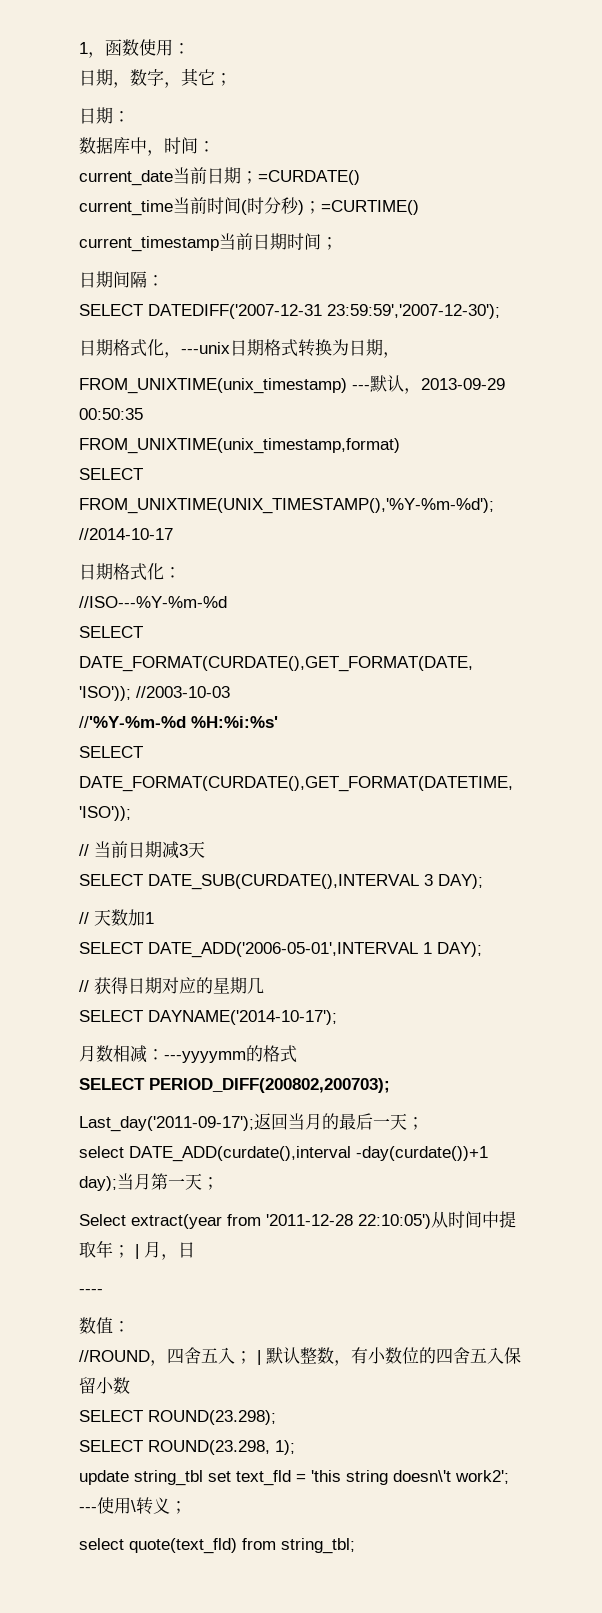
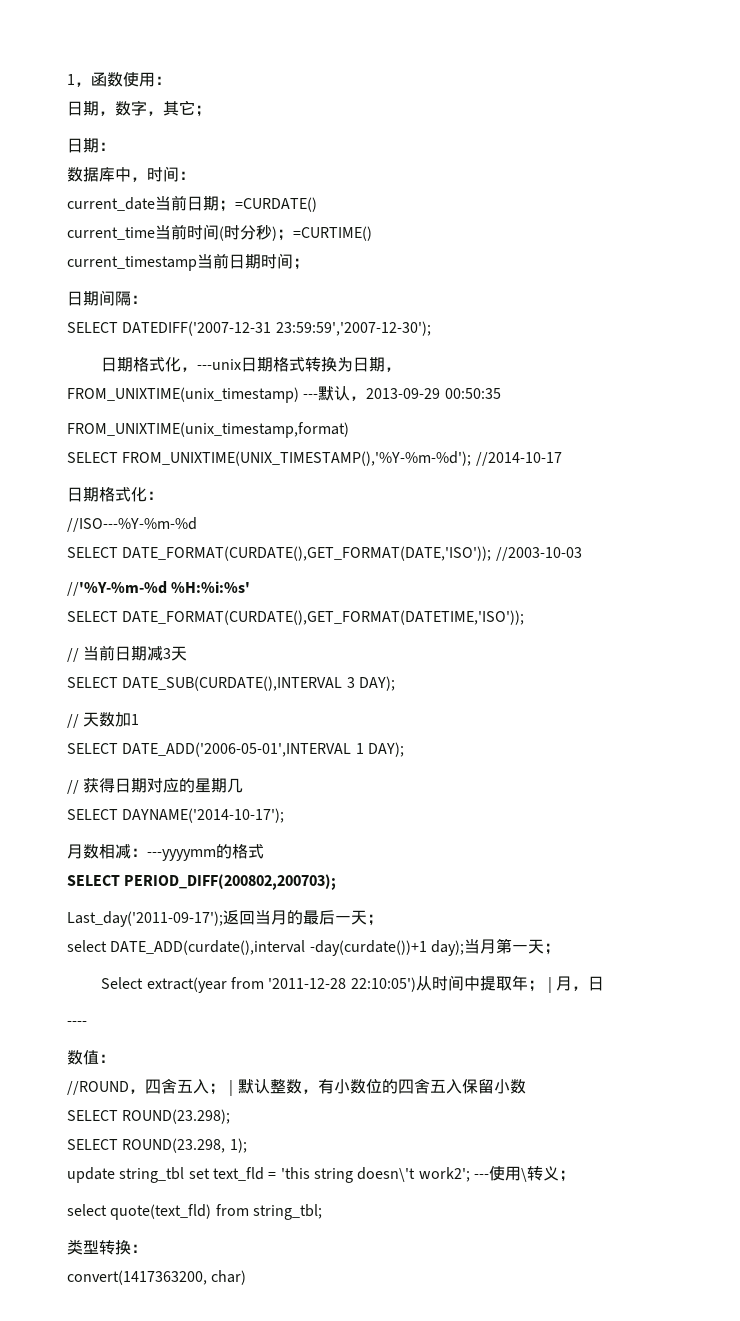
(355, 1546) none -> [67,1239,147,1255] [67,1270,247,1285] // 类型转换： // convert(1417363200, char)

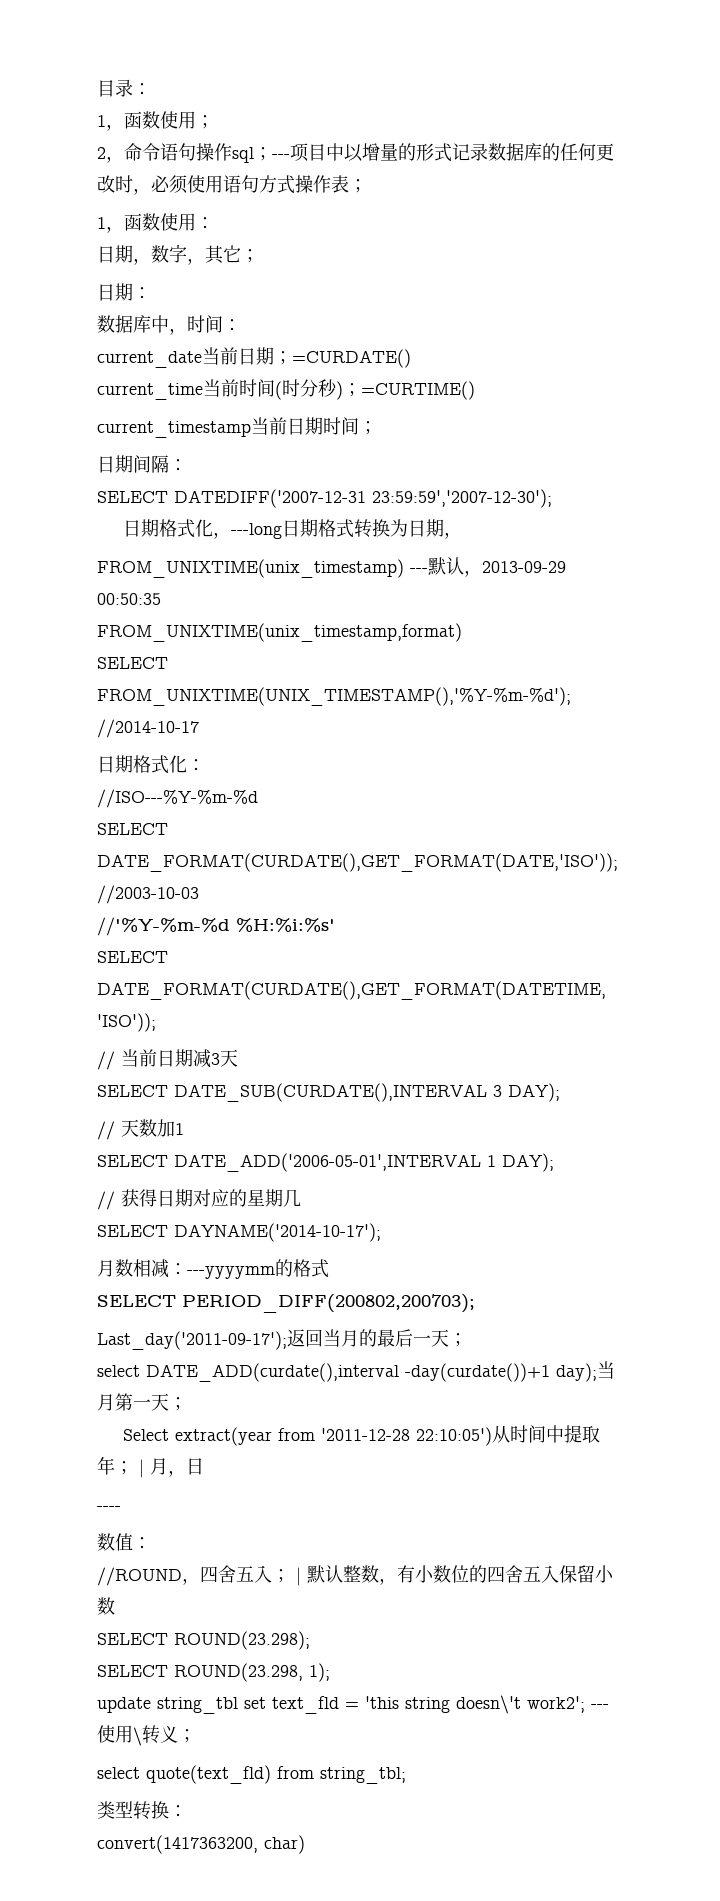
(67, 79) none -> [97,79,151,97] [97,111,214,131] [97,143,614,163] [97,175,367,195] 目录： // 1，函数使用； // 2，命令语句操作sql；---项目中以增量的形式记录数据库的任何更改时，必须使用语句方式操作表； //
[197,359,242,370] ---unix -> [231,523,283,539] ---long

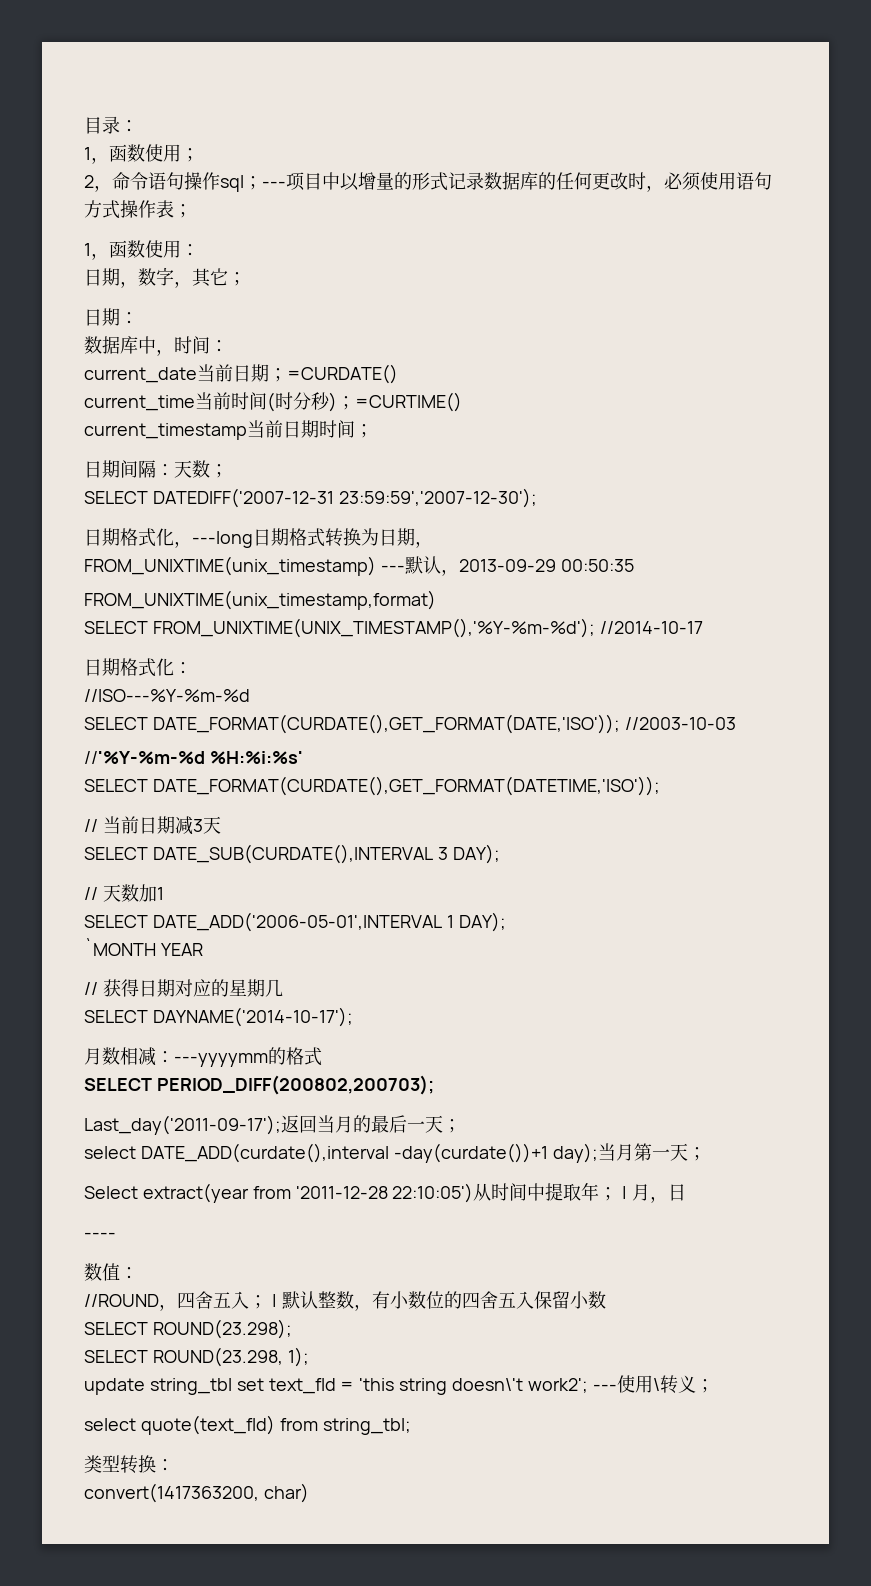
(187, 465) none -> [174,460,228,478] 天数；
(554, 1162) none -> [84,938,203,956] // `MONTH YEAR

